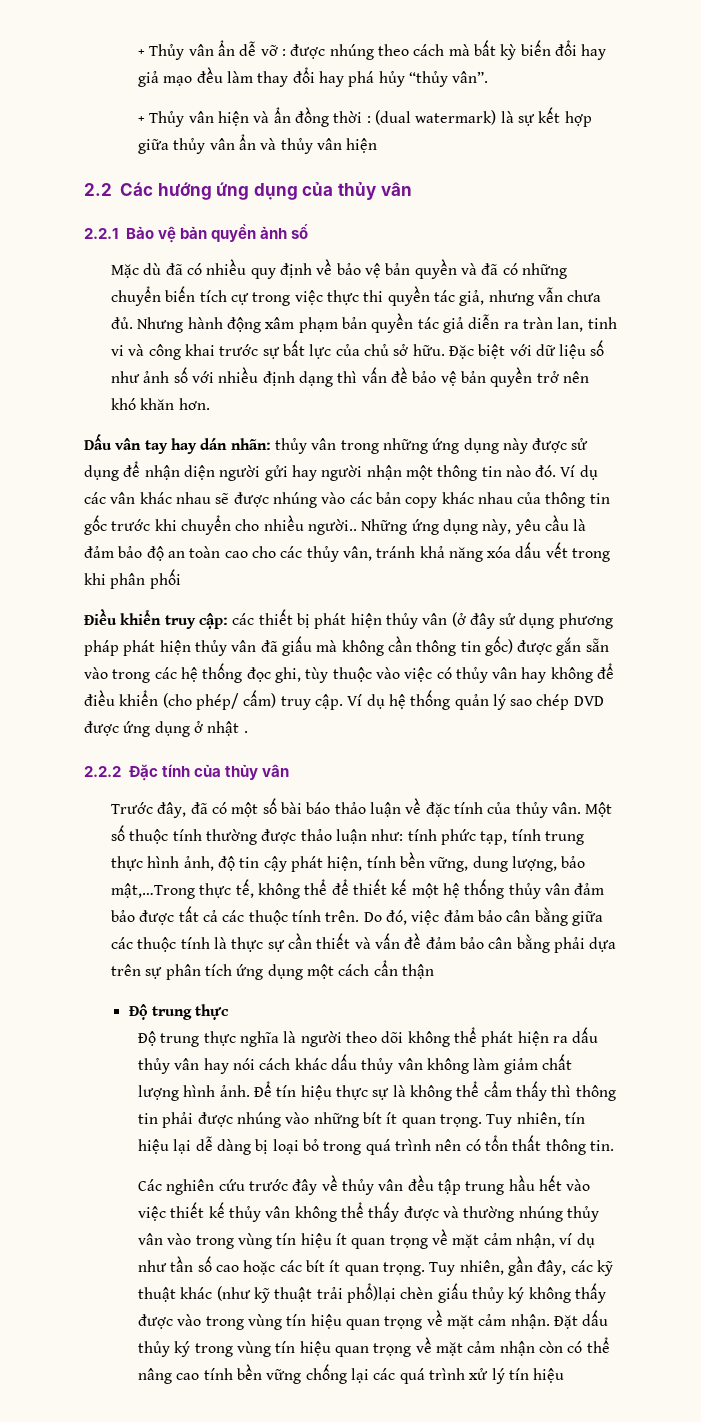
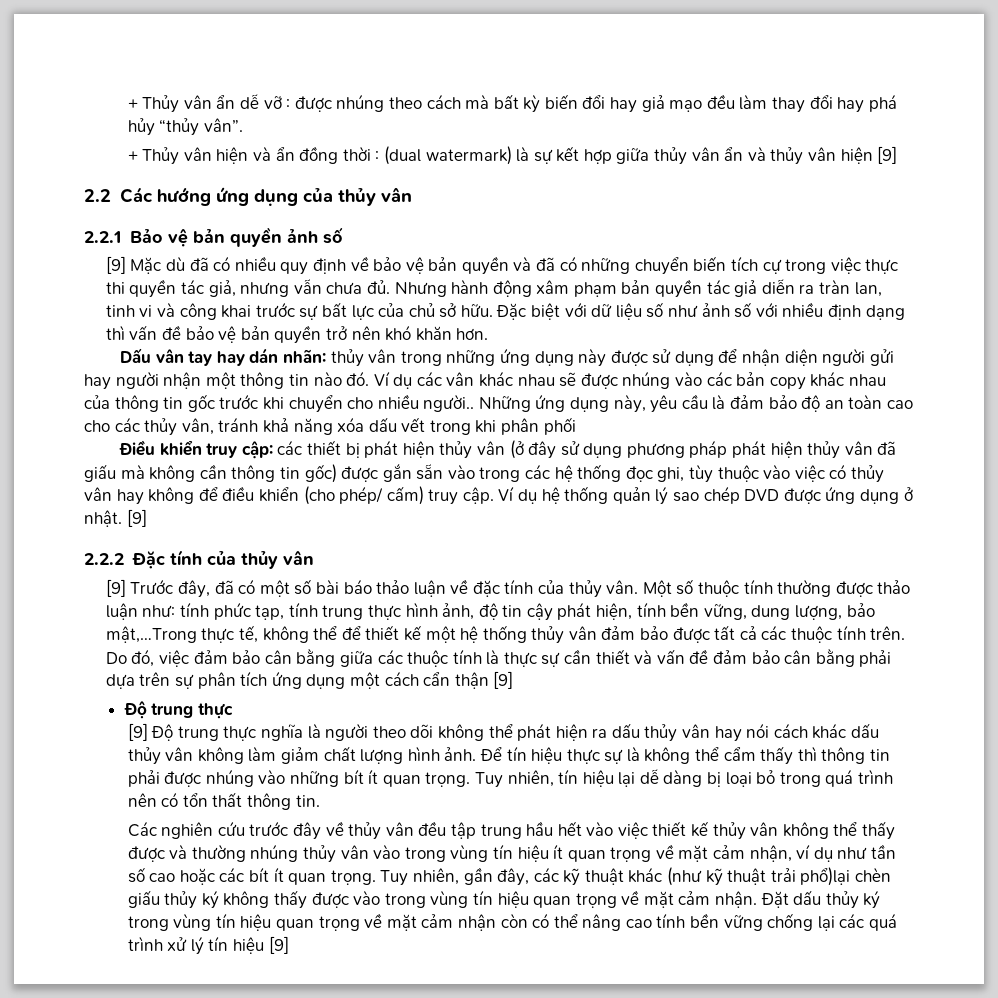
(378, 145) none -> [877,146,898,164] [9]
(309, 231) none -> [105,256,126,274] [9]
[207,721,248,736] nhật . -> [84,509,147,527] nhật. [9]
(290, 770) none -> [105,579,126,597] [9]
(434, 971) none -> [493,671,514,689] [9]
(230, 1012) none -> [127,723,148,741] [9]
(565, 1375) none -> [268,936,289,954] [9]

